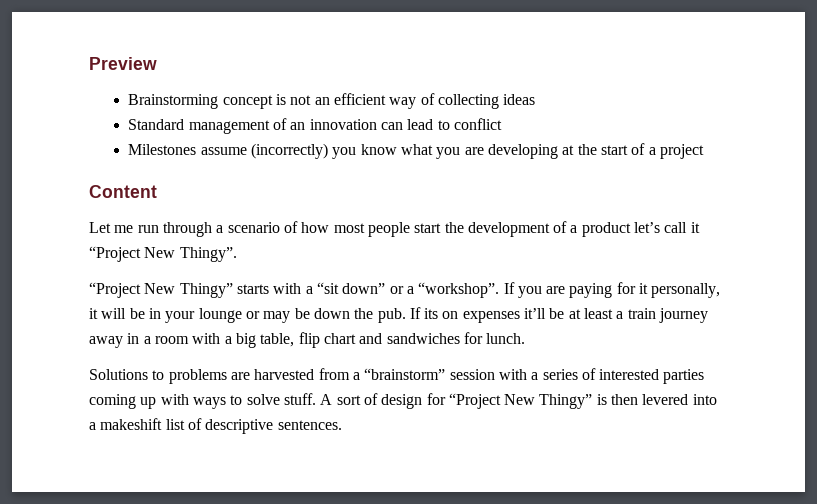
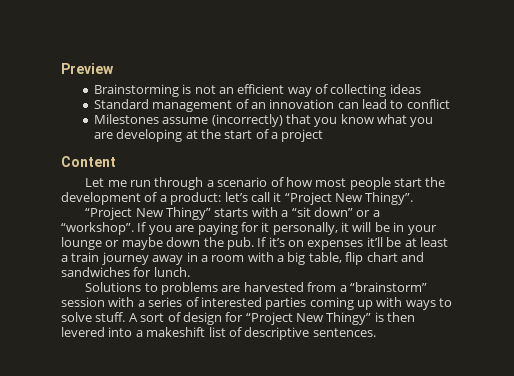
[222,95,273,109] concept -> (179, 90) none
(329, 151) none -> [285,114,311,124] that
[581,222,631,237] product -> [170,192,222,205] product:
[263,308,310,323] may be -> [121,237,163,250] maybe
[424,308,439,319] its -> [268,237,285,247] it’s

